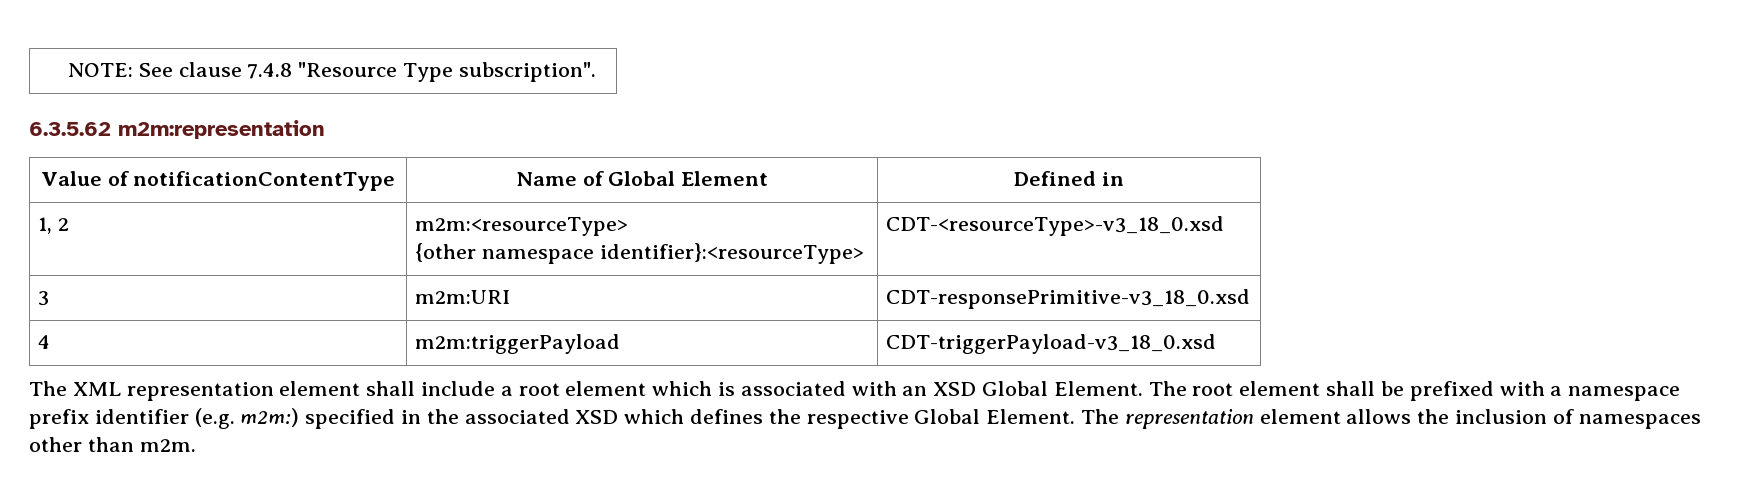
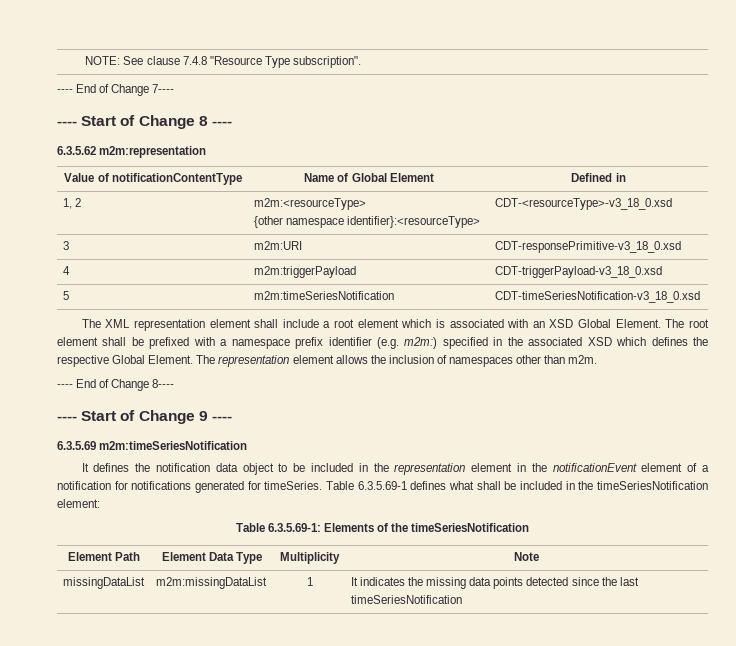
(596, 72) none -> [57,84,175,96] [57,115,232,129] // ---- End of Change 7---- // ---- Start of Change 8 ----
(1217, 344) none -> [62,291,69,300] [253,291,394,300] [494,291,700,303] // 5 | m2m:timeSeriesNotification | CDT-timeSeriesNotification-v3_18_0.xsd
(196, 445) none -> [57,379,175,391] [57,410,232,424] [57,441,248,450] [81,463,709,475] [57,481,708,493] [57,499,100,508] [235,523,530,532] [67,552,141,561] [161,552,263,564] [280,552,340,564] [514,552,539,561] [62,577,145,589] [155,577,267,589] [306,577,313,586] [350,577,639,589] [350,595,462,604] // ---- End of Change 8---- // ---- Start of Change 9 ---- // 6.3.5.69 m2m:timeSeriesNotification // It defines the notification data object to be included in the representation element in the notificationEvent element of a notification for notifications generated for timeSeries. Table 6.3.5.69-1 defines what shall be included in the timeSeriesNotification element: // Table 6.3.5.69-1: Elements of the timeSeriesNotification // Element Path | Element Data Type | Multiplicity | Note // missingDataList | m2m:missingDataList | 1 | It indicates the missing data points detected since the last timeSeriesNotification

